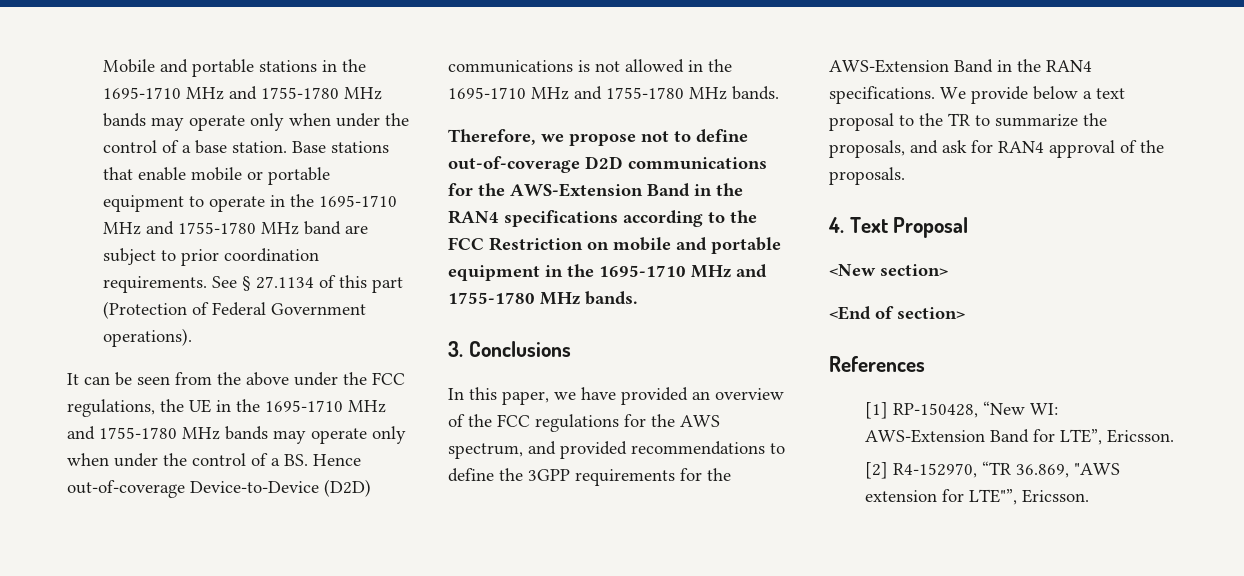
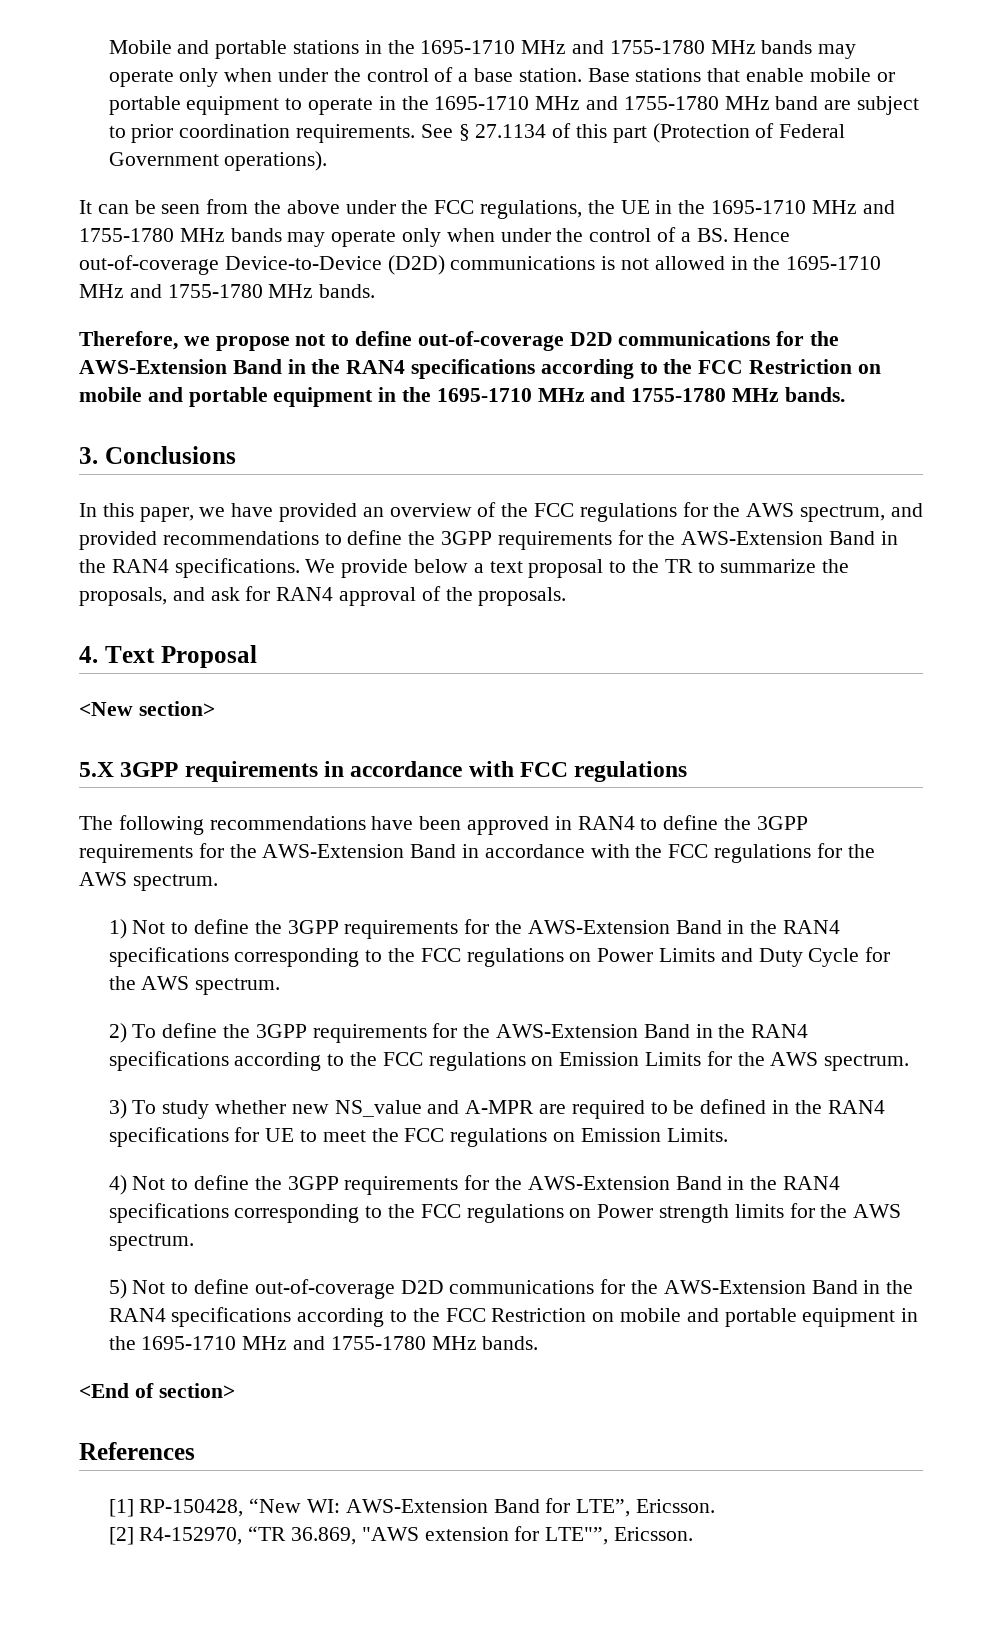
(948, 270) none -> [79,761,688,782] [79,815,808,835] [79,843,875,863] [79,872,218,891] [108,919,841,939] [108,947,891,967] [108,976,281,995] [108,1023,809,1043] [108,1051,910,1071] [108,1099,885,1119] [108,1127,728,1147] [108,1175,841,1195] [108,1203,902,1223] [108,1234,194,1251] [108,1279,914,1299] [108,1307,919,1327] [108,1336,539,1350] // 5.X 3GPP requirements in accordance with FCC regulations // The following recommendations have been approved in RAN4 to define the 3GPP requirements for the AWS-Extension Band in accordance with the FCC regulations for the AWS spectrum. // 1) Not to define the 3GPP requirements for the AWS-Extension Band in the RAN4 specifications corresponding to the FCC regulations on Power Limits and Duty Cycle for the AWS spectrum. // 2) To define the 3GPP requirements for the AWS-Extension Band in the RAN4 specifications according to the FCC regulations on Emission Limits for the AWS spectrum. // 3) To study whether new NS_value and A-MPR are required to be defined in the RAN4 specifications for UE to meet the FCC regulations on Emission Limits. // 4) Not to define the 3GPP requirements for the AWS-Extension Band in the RAN4 specifications corresponding to the FCC regulations on Power strength limits for the AWS spectrum. // 5) Not to define out-of-coverage D2D communications for the AWS-Extension Band in the RAN4 specifications according to the FCC Restriction on mobile and portable equipment in the 1695-1710 MHz and 1755-1780 MHz bands.

